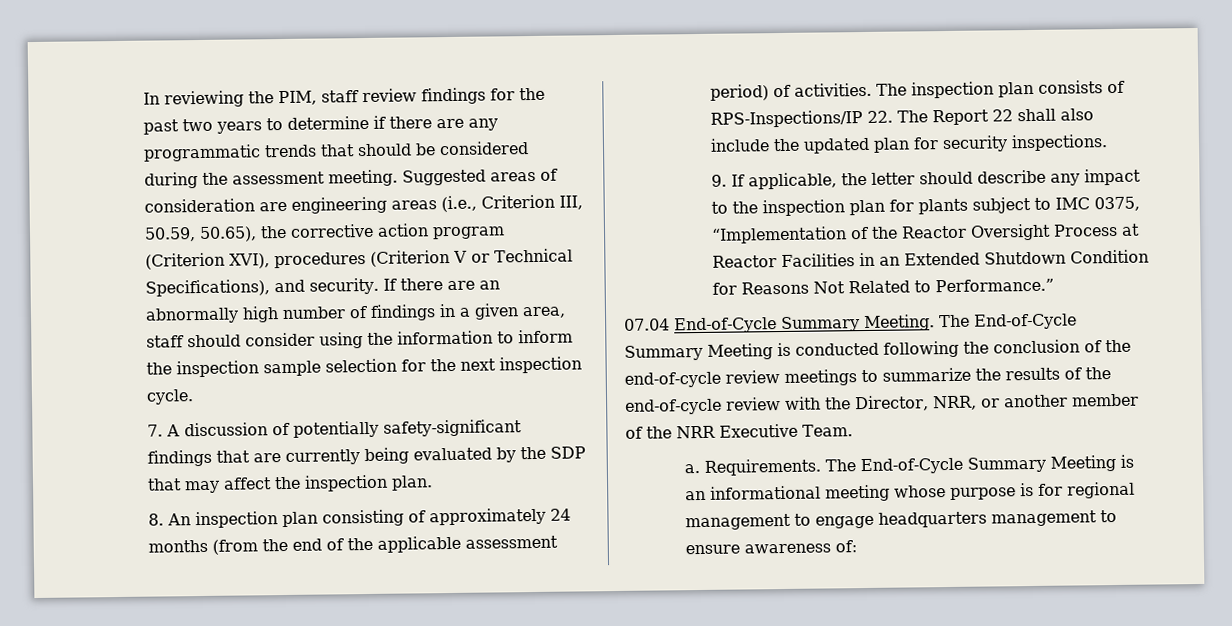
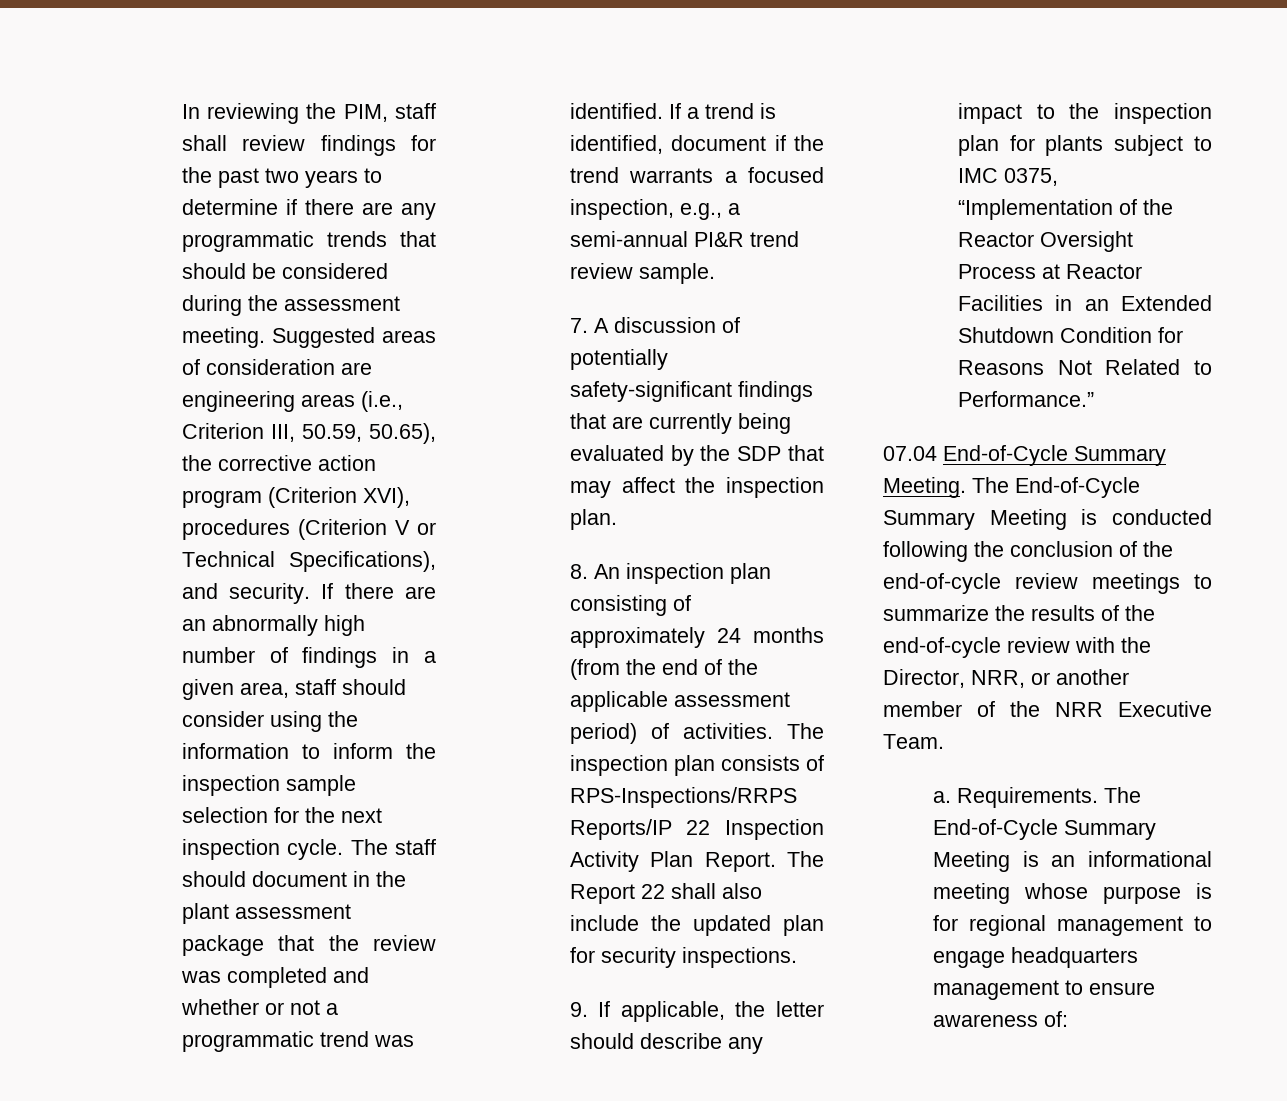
(359, 96) none -> [181,135,227,151] shall
(194, 397) none -> [350,839,436,855] [181,871,406,887] [181,903,351,924] [181,935,436,956] [180,967,369,988] [180,999,338,1015] [181,1031,414,1052] [569,103,776,119] [569,135,824,154] [569,167,824,183] [569,199,740,220] [569,231,799,247] [569,263,715,284] The staff should document in the plant assessment package that the review was completed and whether or not a programmatic trend was identified. If a trend is identified, document if the trend warrants a focused inspection, e.g., a semi-annual PI&R trend review sample.
[709,110,893,128] RPS-Inspections/IP 22. -> [569,787,797,808] [569,819,824,840] [569,851,776,872] RPS-Inspections/RRPS Reports/IP 22 Inspection Activity Plan Report.

